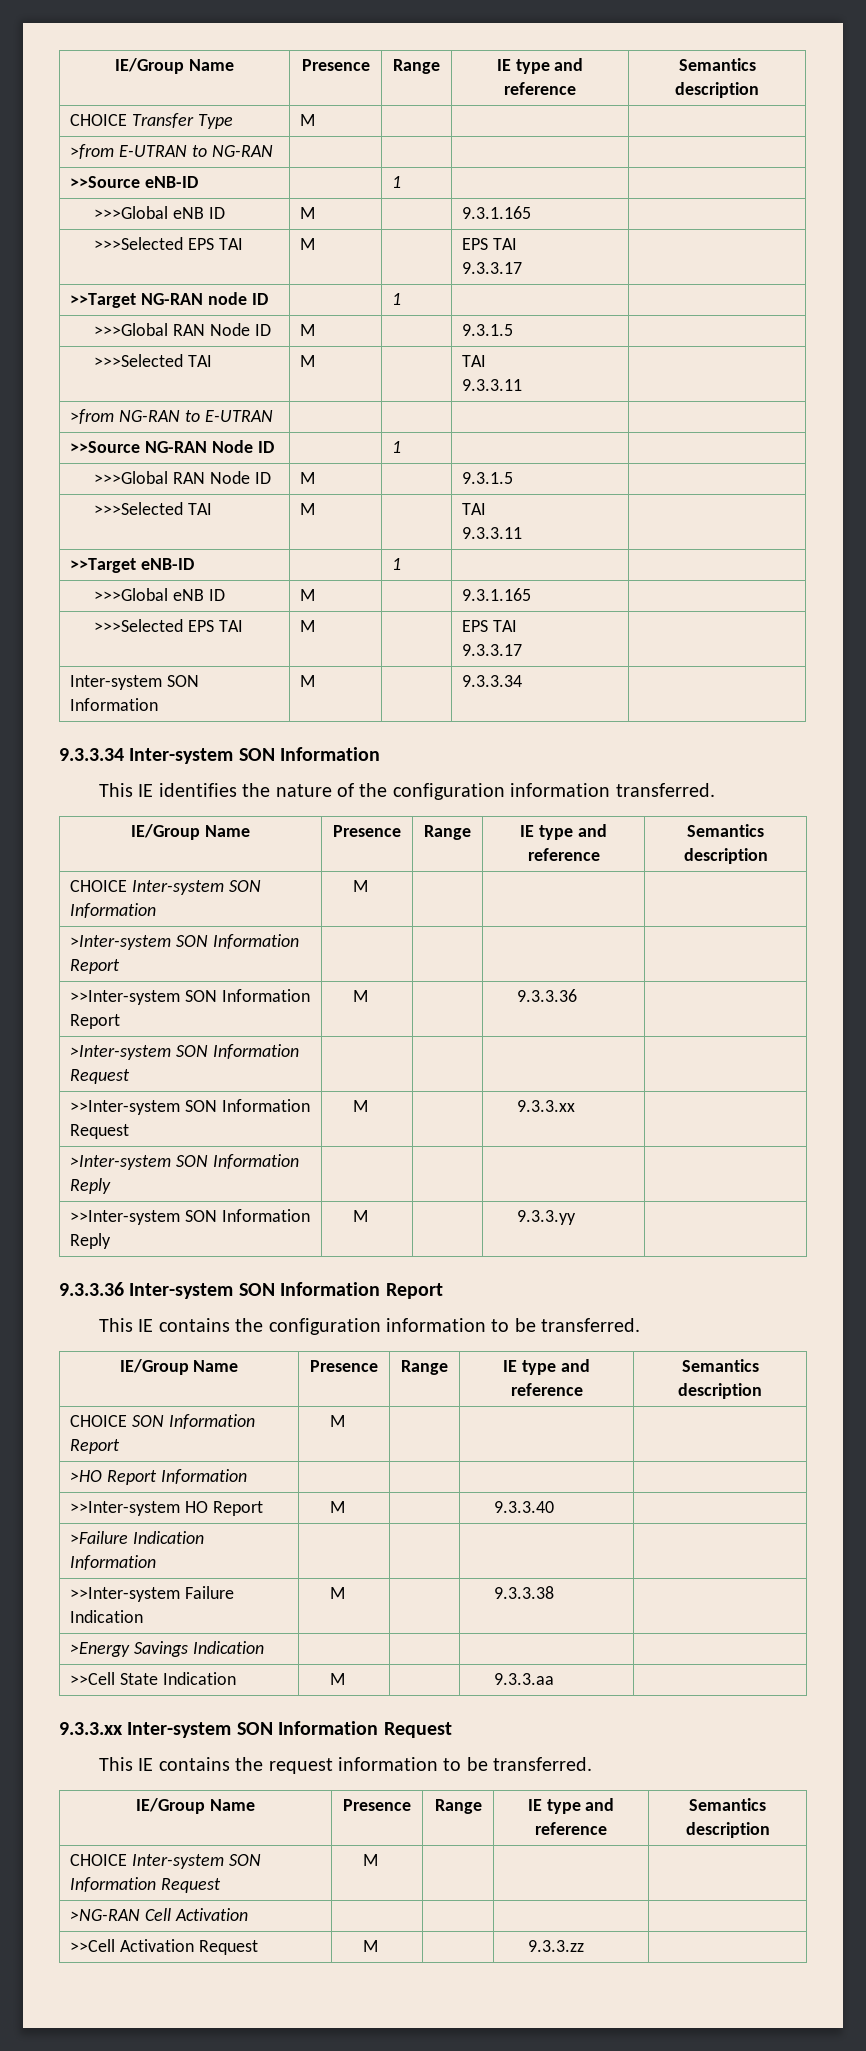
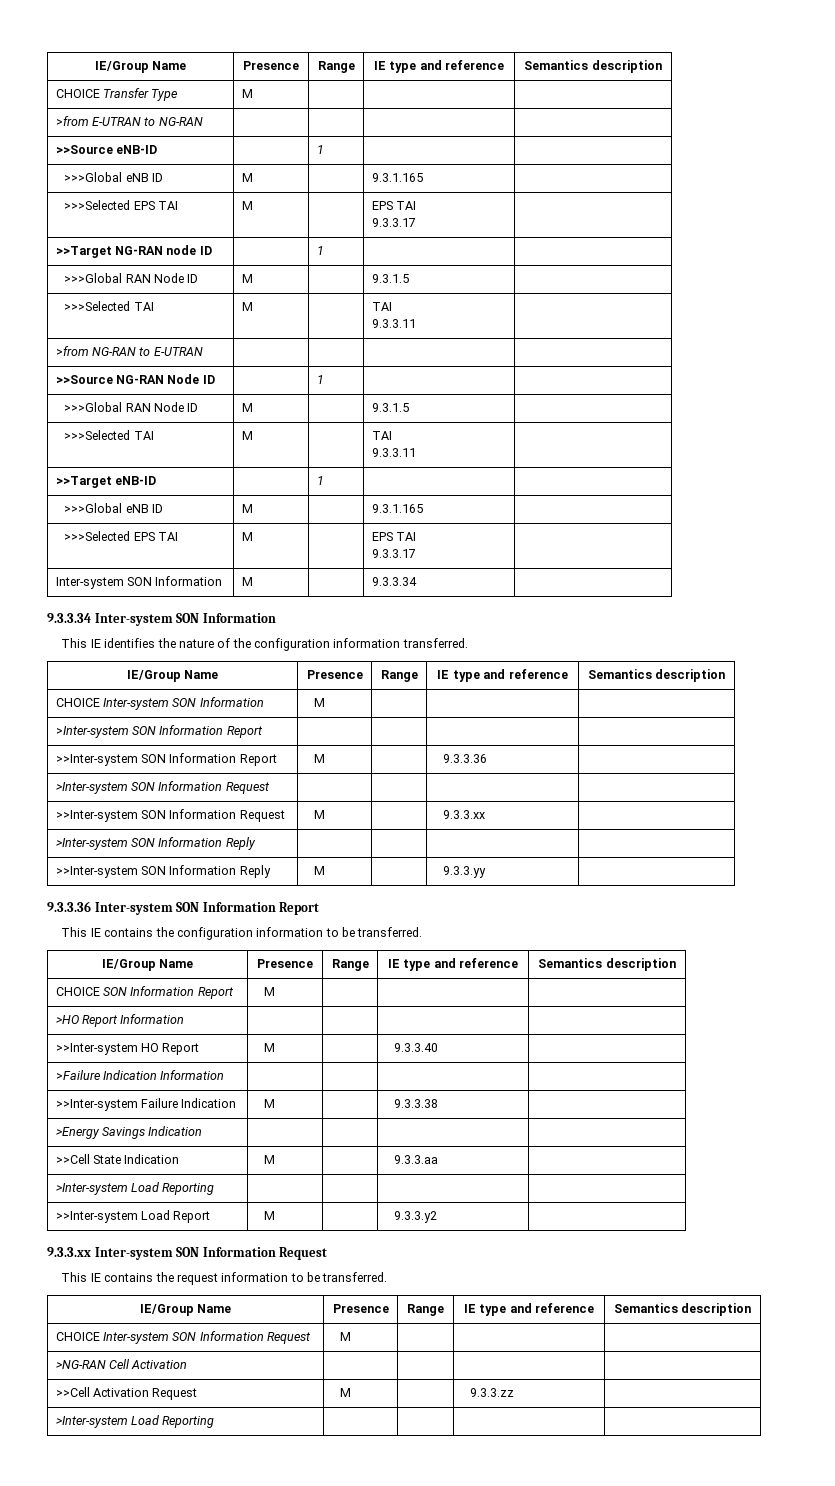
(555, 1679) none -> [55,1182,215,1195] [55,1210,211,1223] [264,1211,276,1220] [394,1211,438,1223] // >Inter-system Load Reporting | | | | // >>Inter-system Load Report | M | | 9.3.3.y2 |
(585, 1946) none -> [55,1415,215,1428] // >Inter-system Load Reporting | | | |

